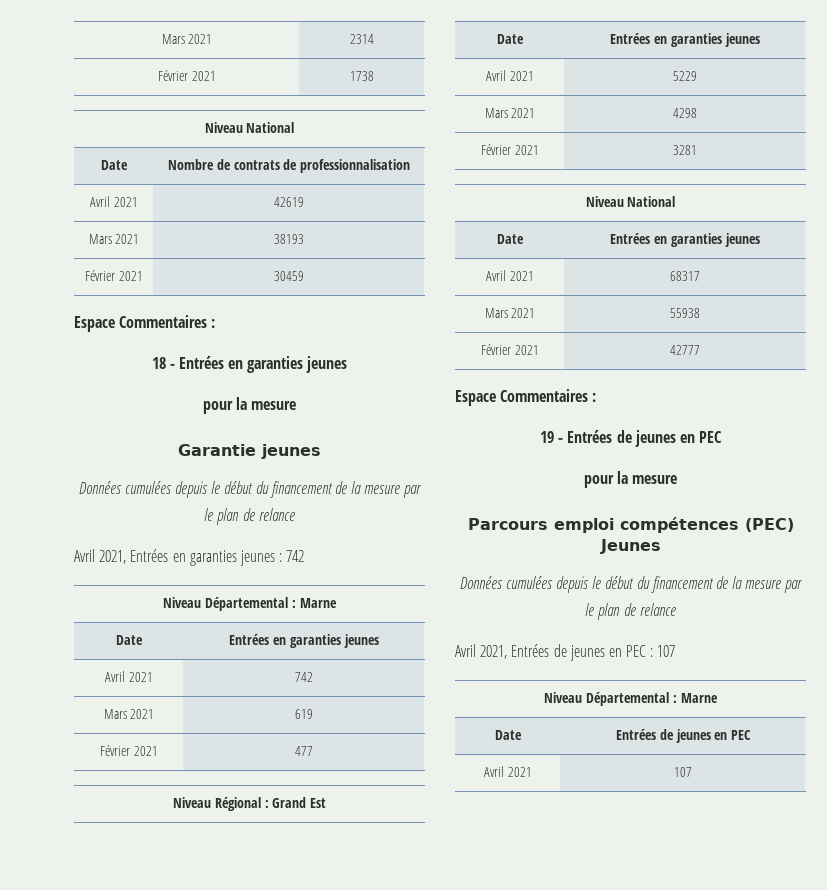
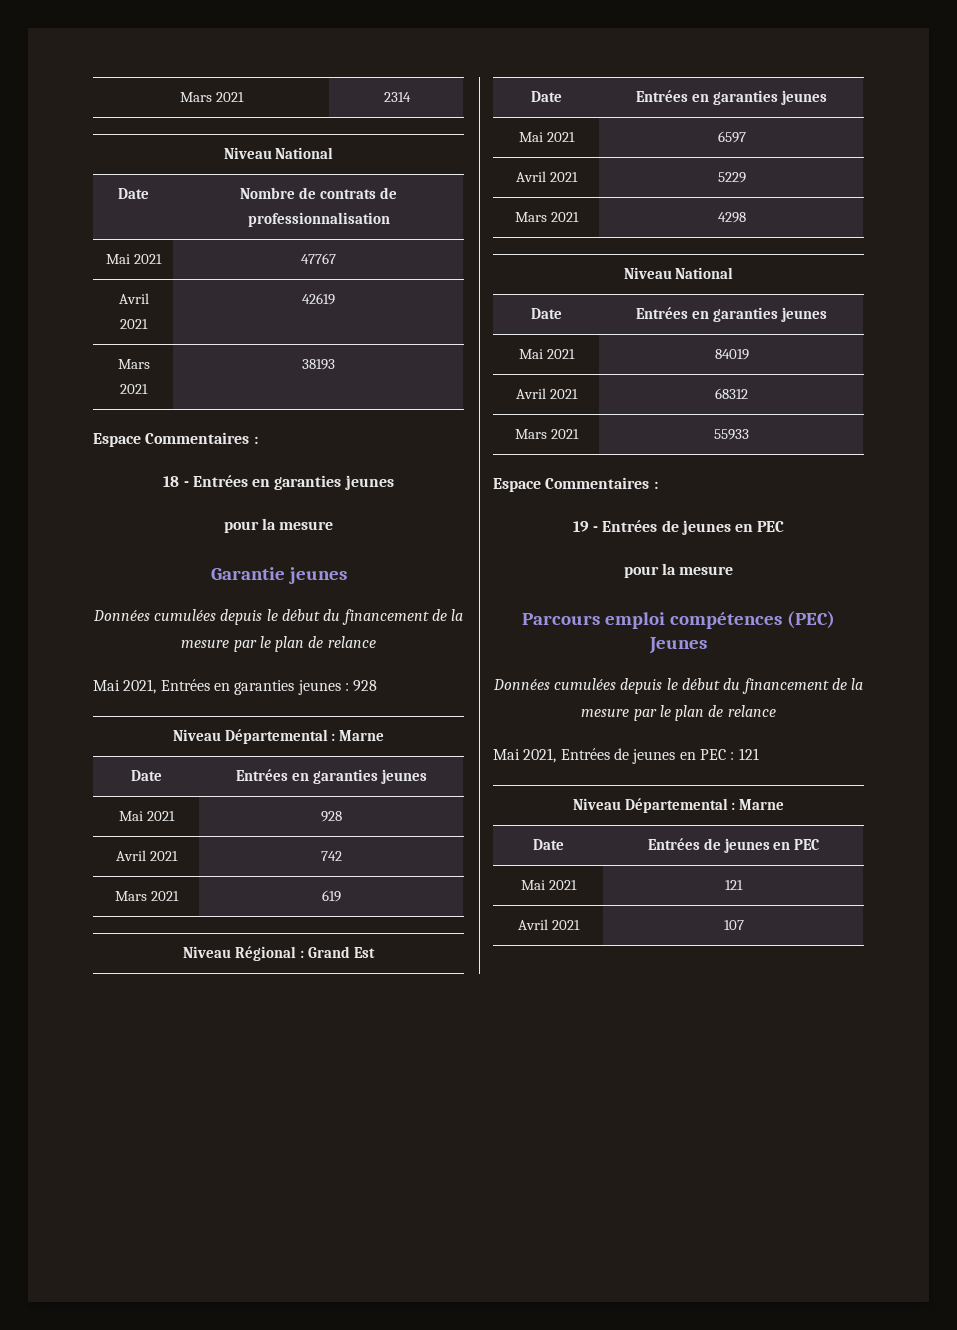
[158,70,216,81] [349,71,374,81] // Février 2021 | 1738 -> (411, 97) none
(411, 166) none -> [106,254,162,264] [301,253,336,264] // Mai 2021 | 47767
[85,270,143,281] [274,271,304,281] // Février 2021 | 30459 -> (335, 364) none
[74,549,95,562] Avril -> [93,680,120,691] Mai
[286,550,305,562] 742 -> [353,680,378,692] 928
(379, 641) none -> [119,811,175,821] [321,811,342,822] // Mai 2021 | 928
[100,745,158,756] [295,746,313,756] // Février 2021 | 477 -> (341, 896) none
(760, 40) none -> [519,132,575,142] [717,131,746,143] // Mai 2021 | 6597
[481,144,539,155] [673,145,697,155] // Février 2021 | 3281 -> (746, 217) none
[486,270,534,281] [670,271,700,281] [484,308,536,318] [670,308,700,318] [481,344,539,355] [670,345,700,355] // Avril 2021 | 68317 // Mars 2021 | 55938 // Février 2021 | 42777 -> [519,349,575,359] [714,349,749,360] [516,388,578,399] [715,388,748,399] [515,429,579,439] [714,429,749,440] // Mai 2021 | 84019 // Avril 2021 | 68312 // Mars 2021 | 55933
[455,644,476,657] Avril -> [493,749,520,760] Mai
[657,645,676,657] 107 -> [738,748,759,760] 121
(752, 735) none -> [521,880,577,890] [725,880,743,890] // Mai 2021 | 121

